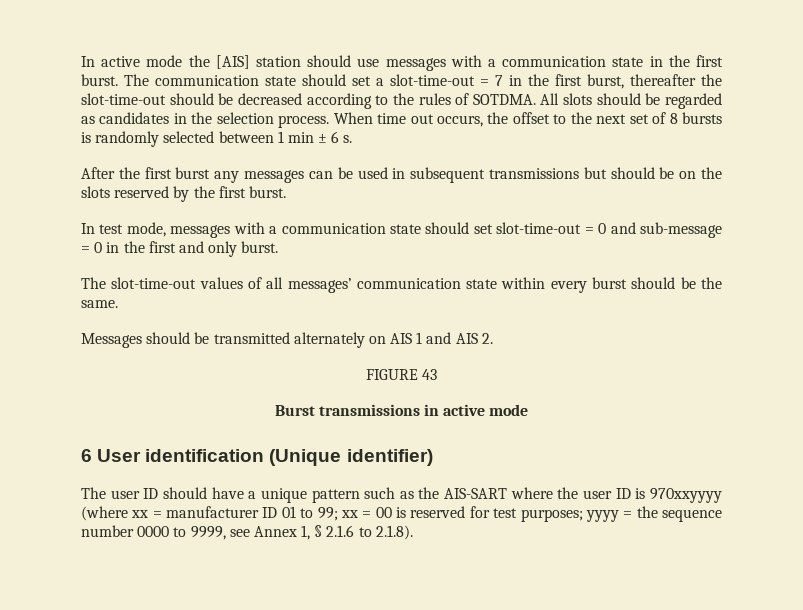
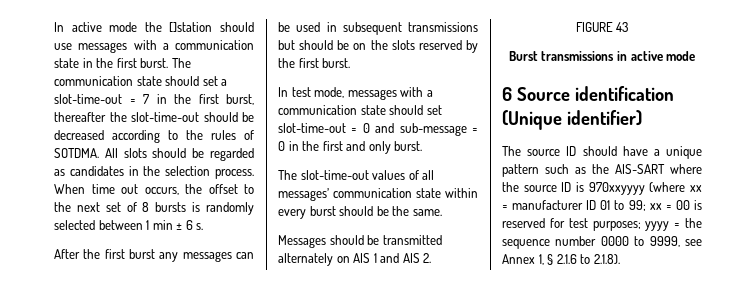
[215,55,301,69] [AIS] station -> [169,22,213,32] []station
[97,449,142,462] User -> [516,87,570,101] Source
[110,490,140,499] user -> [527,149,561,156] source
[583,490,613,499] user -> [523,185,557,192] source

